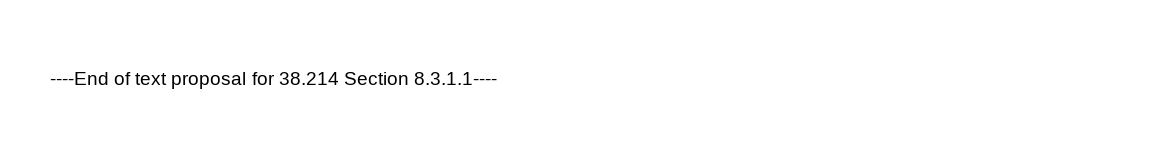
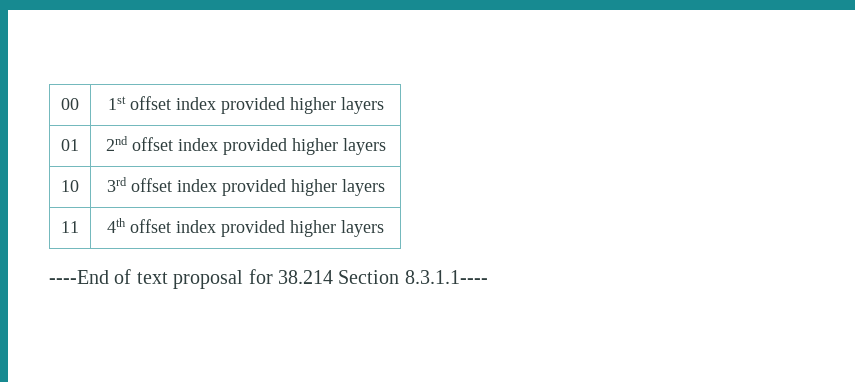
(50, 78) none -> [61,98,79,110] [107,96,384,114] [61,139,79,151] [105,136,386,155] [61,180,79,192] [106,177,385,196] [61,221,79,233] [106,218,384,237] 00 | 1st offset index provided higher layers // 01 | 2nd offset index provided higher layers // 10 | 3rd offset index provided higher layers // 11 | 4th offset index provided higher layers //

